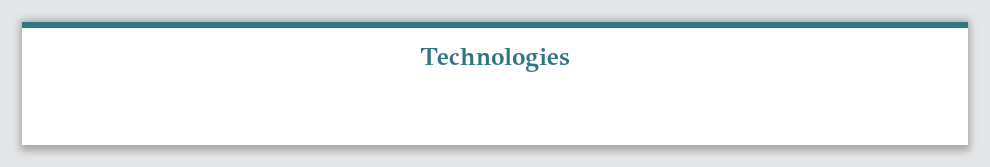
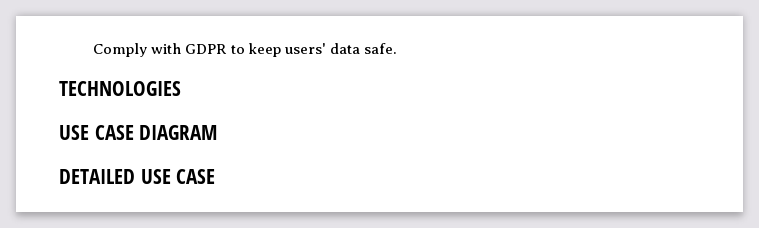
[419,48,571,72] Technologies -> [92,43,398,57] [59,81,181,96] [59,125,218,140] [59,169,216,184] Comply with GDPR to keep users' data safe. // TECHNOLOGIES // USE CASE DIAGRAM // DETAILED USE CASE

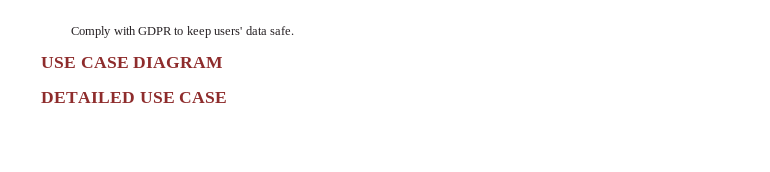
[59,81,181,96] // TECHNOLOGIES -> (294, 30) none

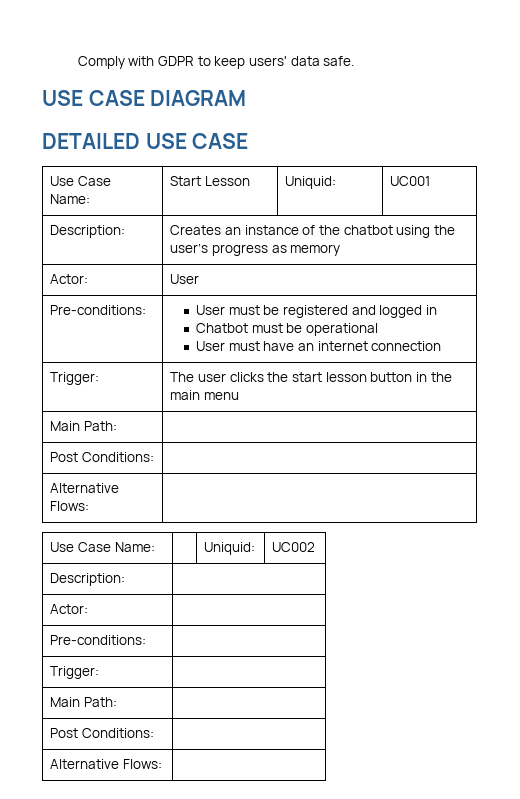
(228, 97) none -> [50,176,112,186] [50,194,91,204] [170,176,251,186] [285,176,337,189] [390,176,431,186] [50,225,126,238] [170,225,455,238] [170,243,341,256] [50,274,89,284] [170,274,200,284] [50,305,147,315] [195,305,437,318] [195,323,378,336] [195,341,442,351] [50,372,100,385] [170,372,452,382] [170,390,240,400] [50,421,118,431] [50,452,155,462] [50,483,120,493] [50,501,90,511] [50,542,155,552] [204,542,256,555] [272,542,316,552] [50,573,126,586] [50,604,89,614] [50,635,147,645] [50,666,100,679] [50,697,118,707] [50,728,155,738] [50,759,163,769] // Use Case Name: | Start Lesson | Uniquid: | UC001 // Description: | Creates an instance of the chatbot using the user’s progress as memory // Actor: | User // Pre-conditions: | User must be registered and logged in // Chatbot must be operational // User must have an internet connection // Trigger: | The user clicks the start lesson button in the main menu // Main Path: | // Post Conditions: | // Alternative Flows: | // Use Case Name: | | Uniquid: | UC002 // Description: | // Actor: | // Pre-conditions: | // Trigger: | // Main Path: | // Post Conditions: | // Alternative Flows: |

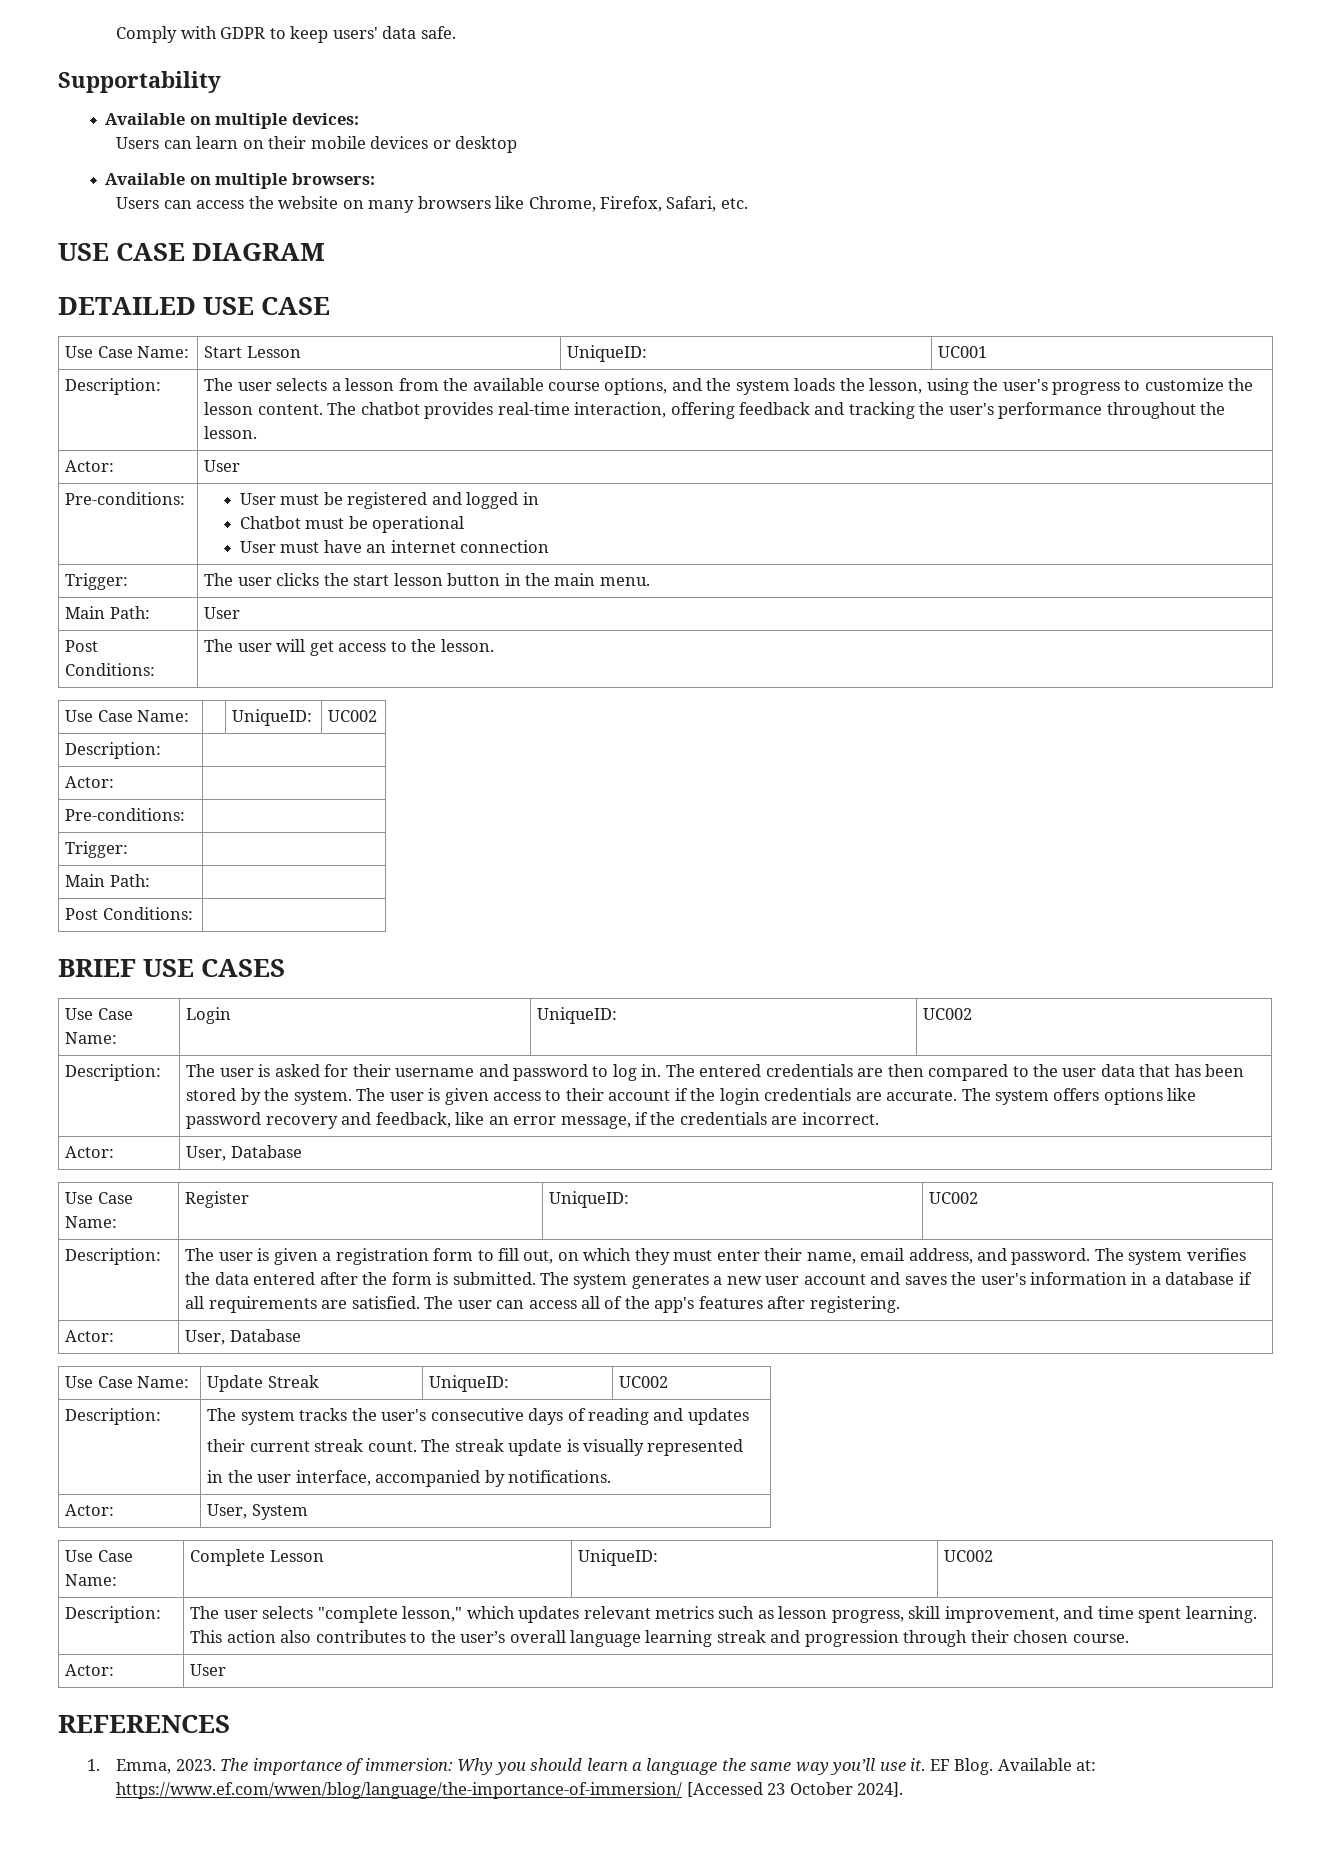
(355, 61) none -> [58,71,221,93] [105,113,359,129] [116,136,518,153] [105,173,375,189] [116,196,748,213] // Supportability // Available on multiple devices: // Users can learn on their mobile devices or desktop // Available on multiple browsers: // Users can access the website on many browsers like Chrome, Firefox, Safari, etc.
[285,176,337,189] Uniquid: -> [567,345,648,362] UniqueID:
[170,225,455,238] [170,243,341,256] Creates an instance of the chatbot using the user’s progress as memory -> [204,378,1254,395] [204,402,1226,419] [204,426,258,439] The user selects a lesson from the available course options, and the system loads the lesson, using the user's progress to customize the lesson content. The chatbot provides real-time interaction, offering feedback and tracking the user's performance throughout the lesson.
[204,392,240,400] [50,421,118,431] [50,452,155,462] [50,483,120,493] [50,501,90,511] menu // Main Path: | // Post Conditions: | // Alternative Flows: | -> [599,577,650,586] [65,606,150,619] [204,607,241,619] [65,640,99,652] [65,663,156,676] [204,639,494,656] menu. // Main Path: | User // Post Conditions: | The user will get access to the lesson.
[204,542,256,555] Uniquid: -> [232,709,313,726] UniqueID:
[50,759,163,769] // Alternative Flows: | -> [58,959,286,977] [65,1008,133,1020] [65,1032,118,1044] [186,1007,232,1024] [537,1007,618,1024] [923,1008,973,1020] [65,1064,162,1081] [186,1064,1245,1081] [186,1088,1197,1105] [186,1112,879,1129] [65,1146,115,1158] [186,1145,302,1161] [65,1192,133,1204] [65,1216,118,1228] [185,1191,250,1208] [549,1191,630,1208] [929,1192,979,1204] [65,1248,162,1265] [185,1248,1246,1265] [185,1272,1252,1289] [185,1296,900,1313] [65,1330,115,1342] [185,1329,301,1345] [65,1376,190,1388] [207,1375,319,1392] [429,1375,510,1392] [619,1376,669,1388] [65,1408,162,1425] [207,1408,749,1425] [207,1439,744,1456] [207,1470,612,1487] [65,1504,115,1516] [207,1504,308,1520] [65,1550,133,1562] [65,1574,118,1586] [190,1549,324,1566] [578,1549,659,1566] [944,1550,994,1562] [65,1606,162,1623] [190,1606,1257,1623] [190,1630,1129,1647] [65,1664,115,1676] [190,1664,227,1676] [58,1715,230,1733] [87,1758,1096,1775] [116,1782,904,1799] // BRIEF USE CASES // Use Case Name: | Login | UniqueID: | UC002 // Description: | The user is asked for their username and password to log in. The entered credentials are then compared to the user data that has been stored by the system. The user is given access to their account if the login credentials are accurate. The system offers options like password recovery and feedback, like an error message, if the credentials are incorrect. // Actor: | User, Database // Use Case Name: | Register | UniqueID: | UC002 // Description: | The user is given a registration form to fill out, on which they must enter their name, email address, and password. The system verifies the data entered after the form is submitted. The system generates a new user account and saves the user's information in a database if all requirements are satisfied. The user can access all of the app's features after registering. // Actor: | User, Database // Use Case Name: | Update Streak | UniqueID: | UC002 // Description: | The system tracks the user's consecutive days of reading and updates // their current streak count. The streak update is visually represented // in the user interface, accompanied by notifications. // Actor: | User, System // Use Case Name: | Complete Lesson | UniqueID: | UC002 // Description: | The user selects "complete lesson," which updates relevant metrics such as lesson progress, skill improvement, and time spent learning. This action also contributes to the user’s overall language learning streak and progression through their chosen course. // Actor: | User // REFERENCES // 1. Emma, 2023. The importance of immersion: Why you should learn a language the same way you’ll use it. EF Blog. Available at: https://www.ef.com/wwen/blog/language/the-importance-of-immersion/ [Accessed 23 October 2024].

